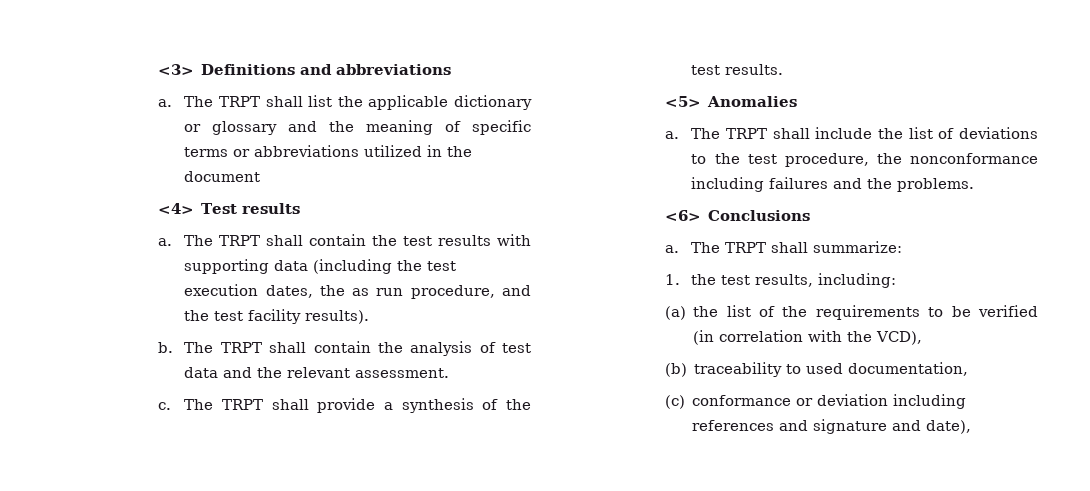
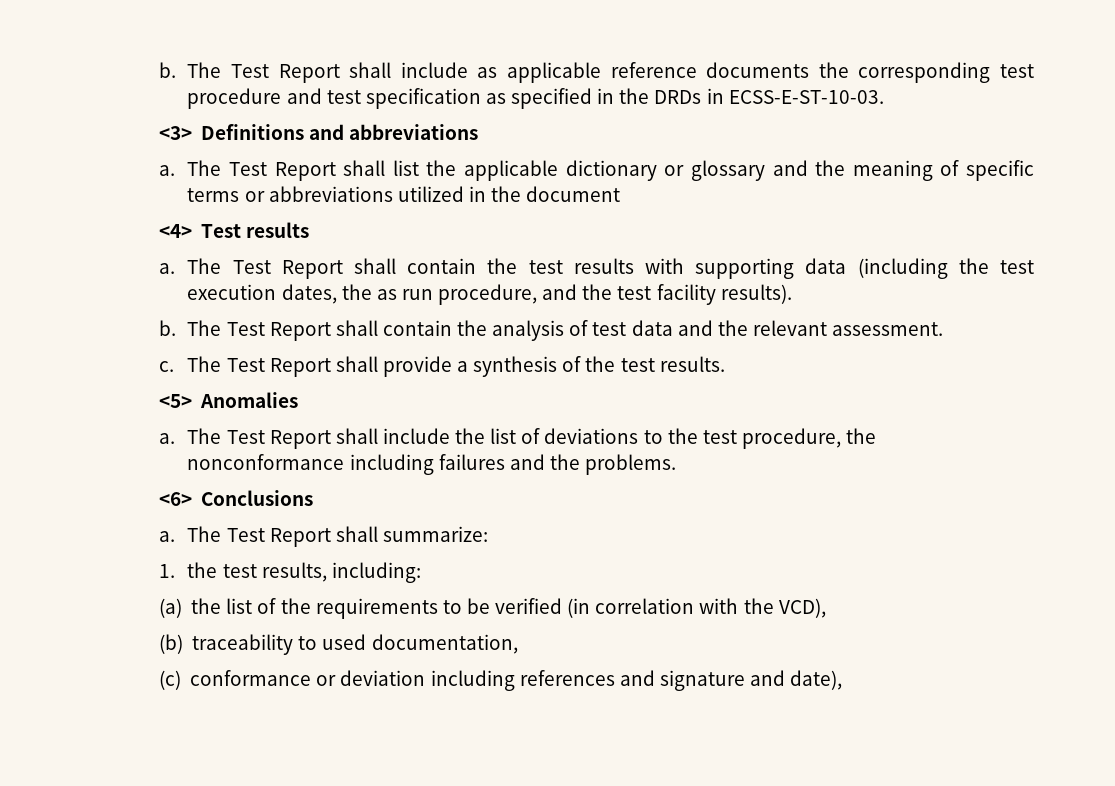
(157, 69) none -> [158,62,1034,83] [187,88,884,109] b. The Test Report shall include as applicable reference documents the corresponding test procedure and test specification as specified in the DRDs in ECSS-E-ST-10-03. //
[219,96,261,107] TRPT -> [228,162,336,181] Test Report
[219,235,261,246] TRPT -> [232,260,343,279] Test Report
[220,342,262,353] TRPT -> [226,322,331,341] Test Report
[222,399,264,410] TRPT -> [226,358,331,377] Test Report
[726,128,768,139] TRPT -> [226,430,331,449] Test Report
[725,242,767,253] TRPT -> [226,528,331,547] Test Report

